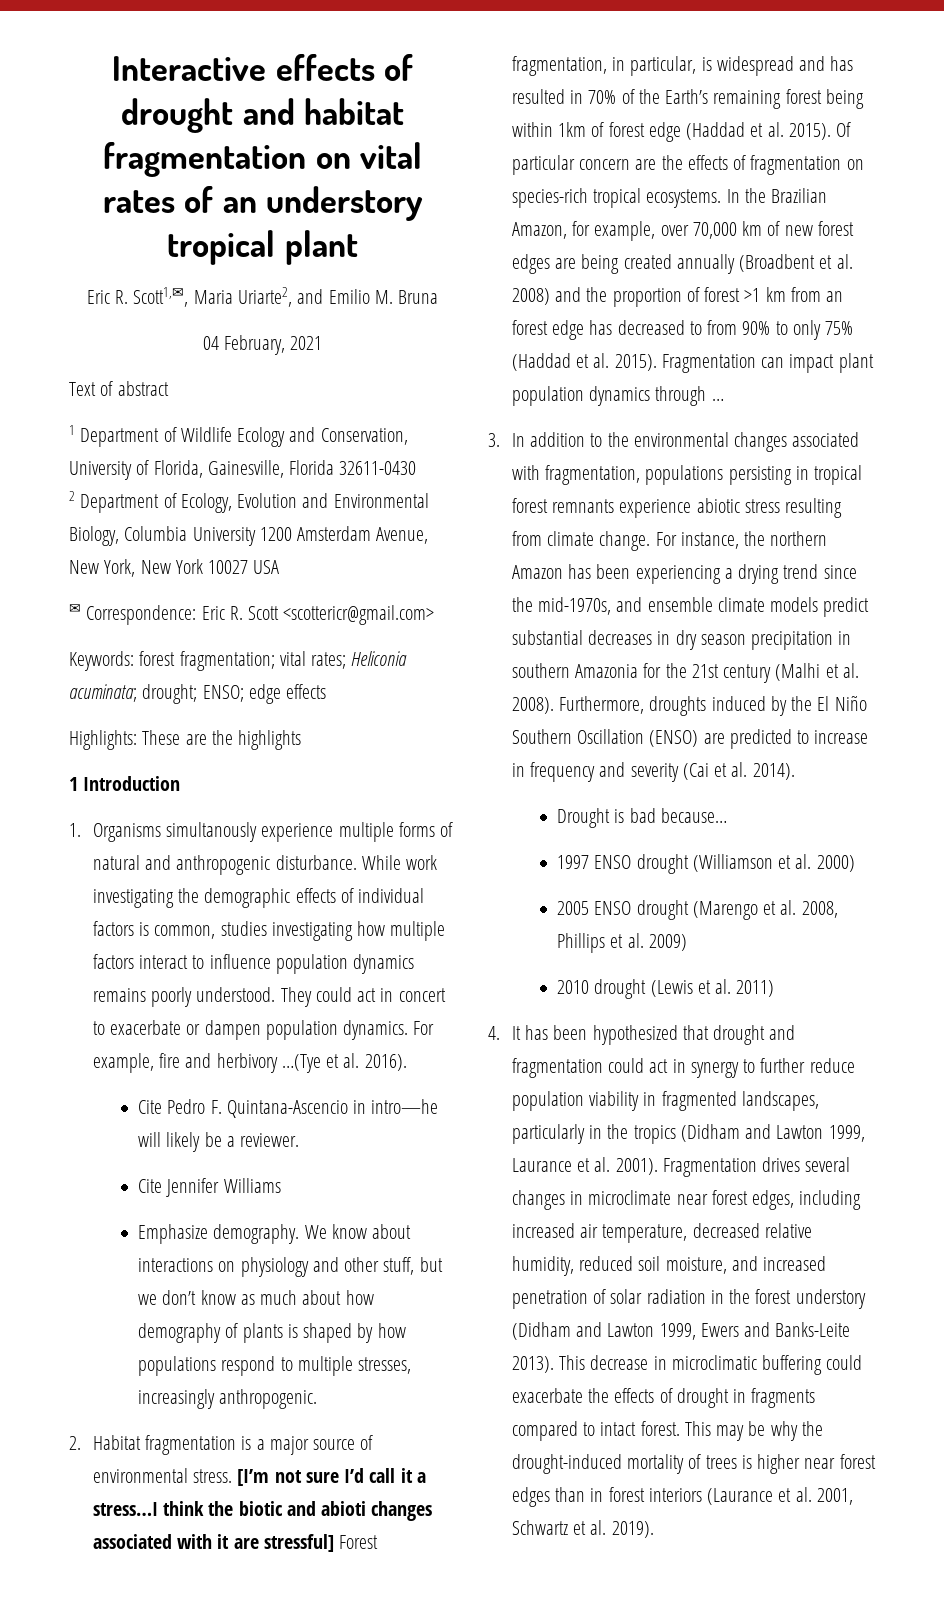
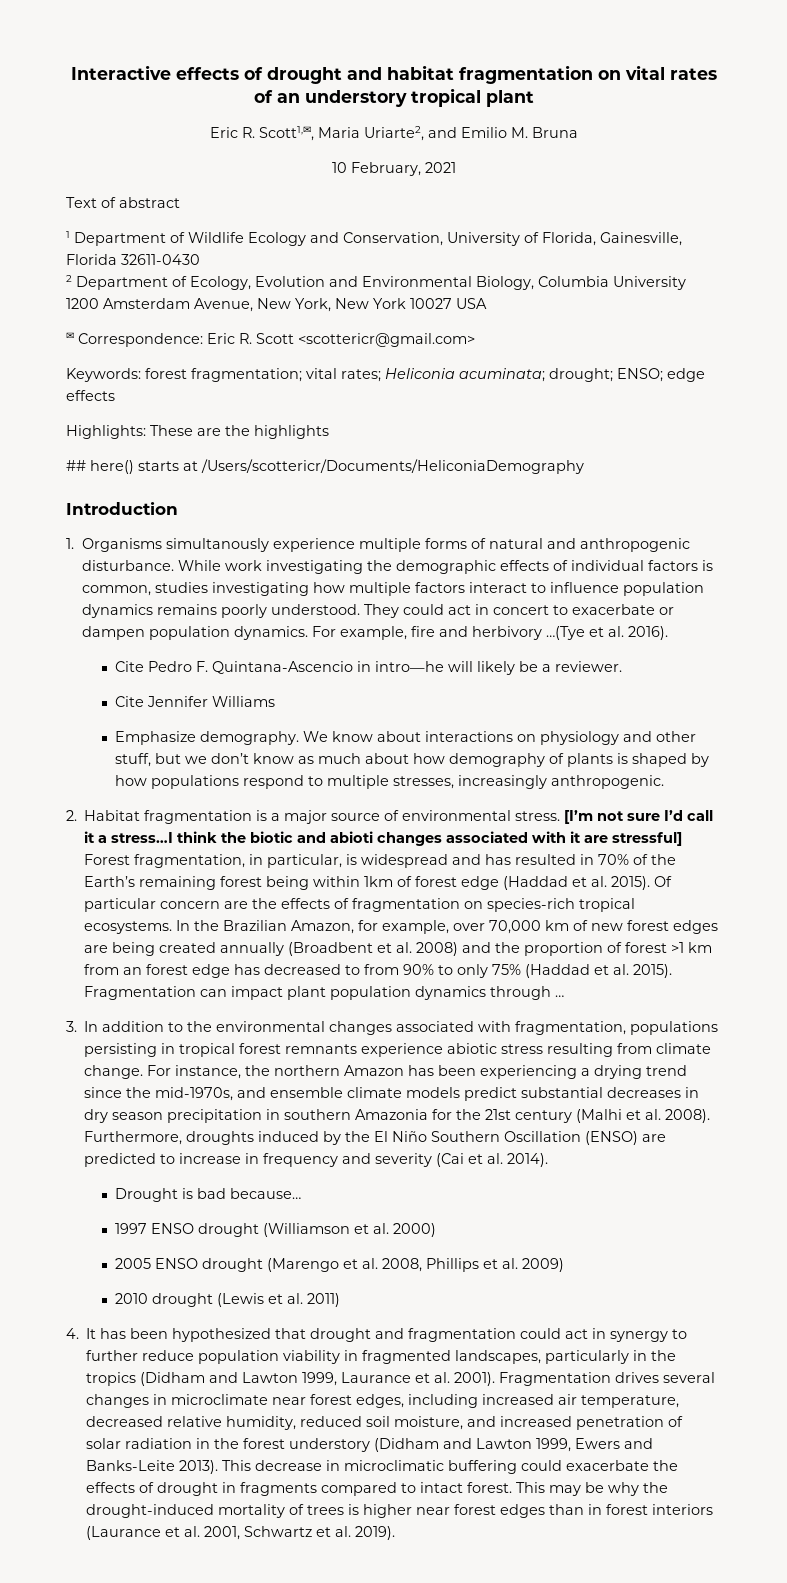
[202,336,219,350] 04 -> [331,162,347,173] 10
[69,777,78,791] 1 -> [66,459,584,474] ## here() starts at /Users/scottericr/Documents/HeliconiaDemography //

